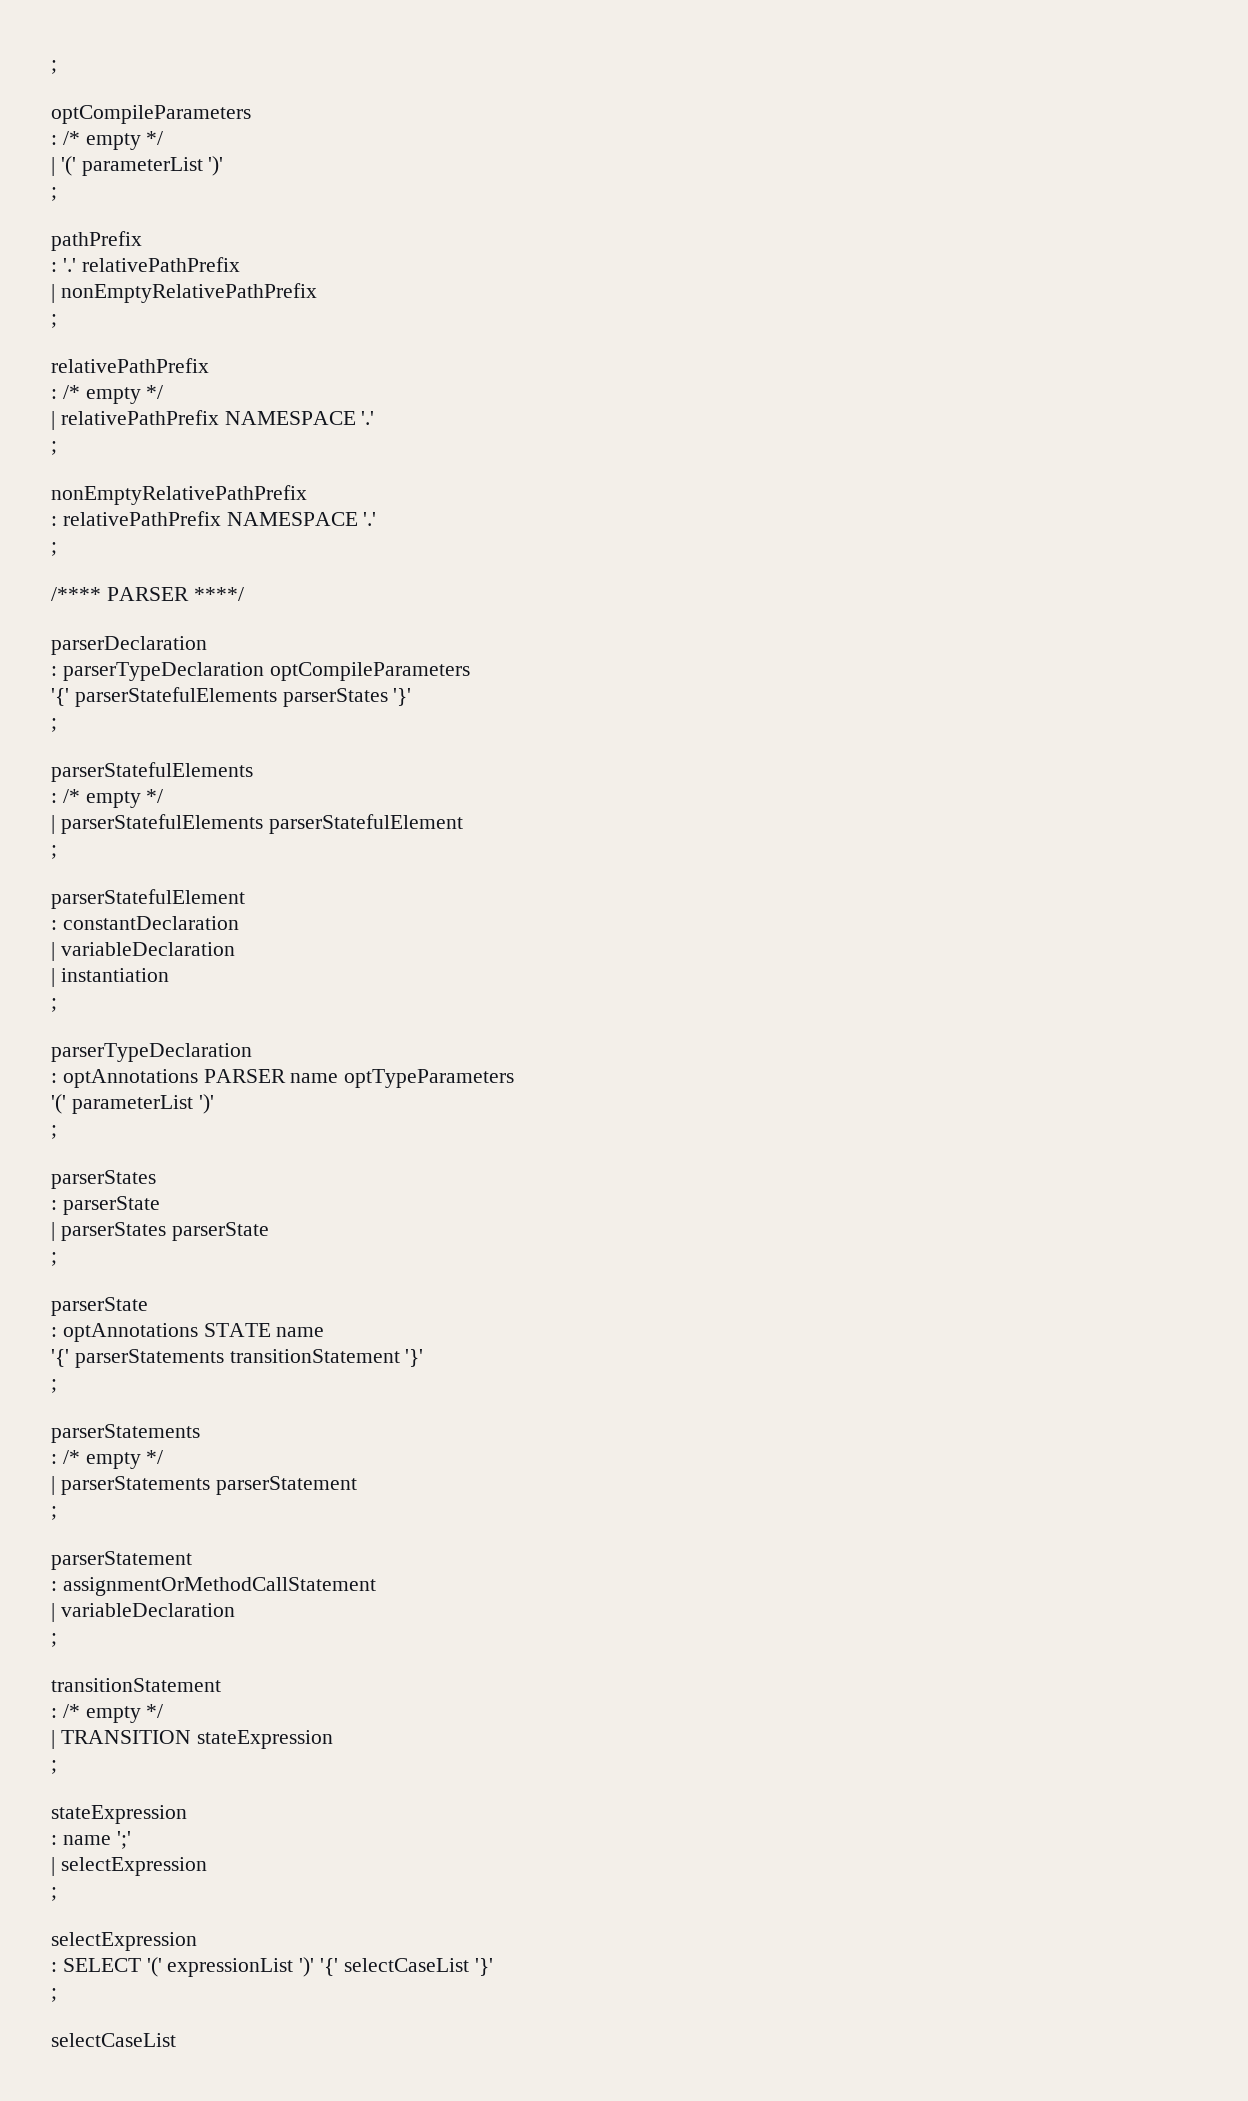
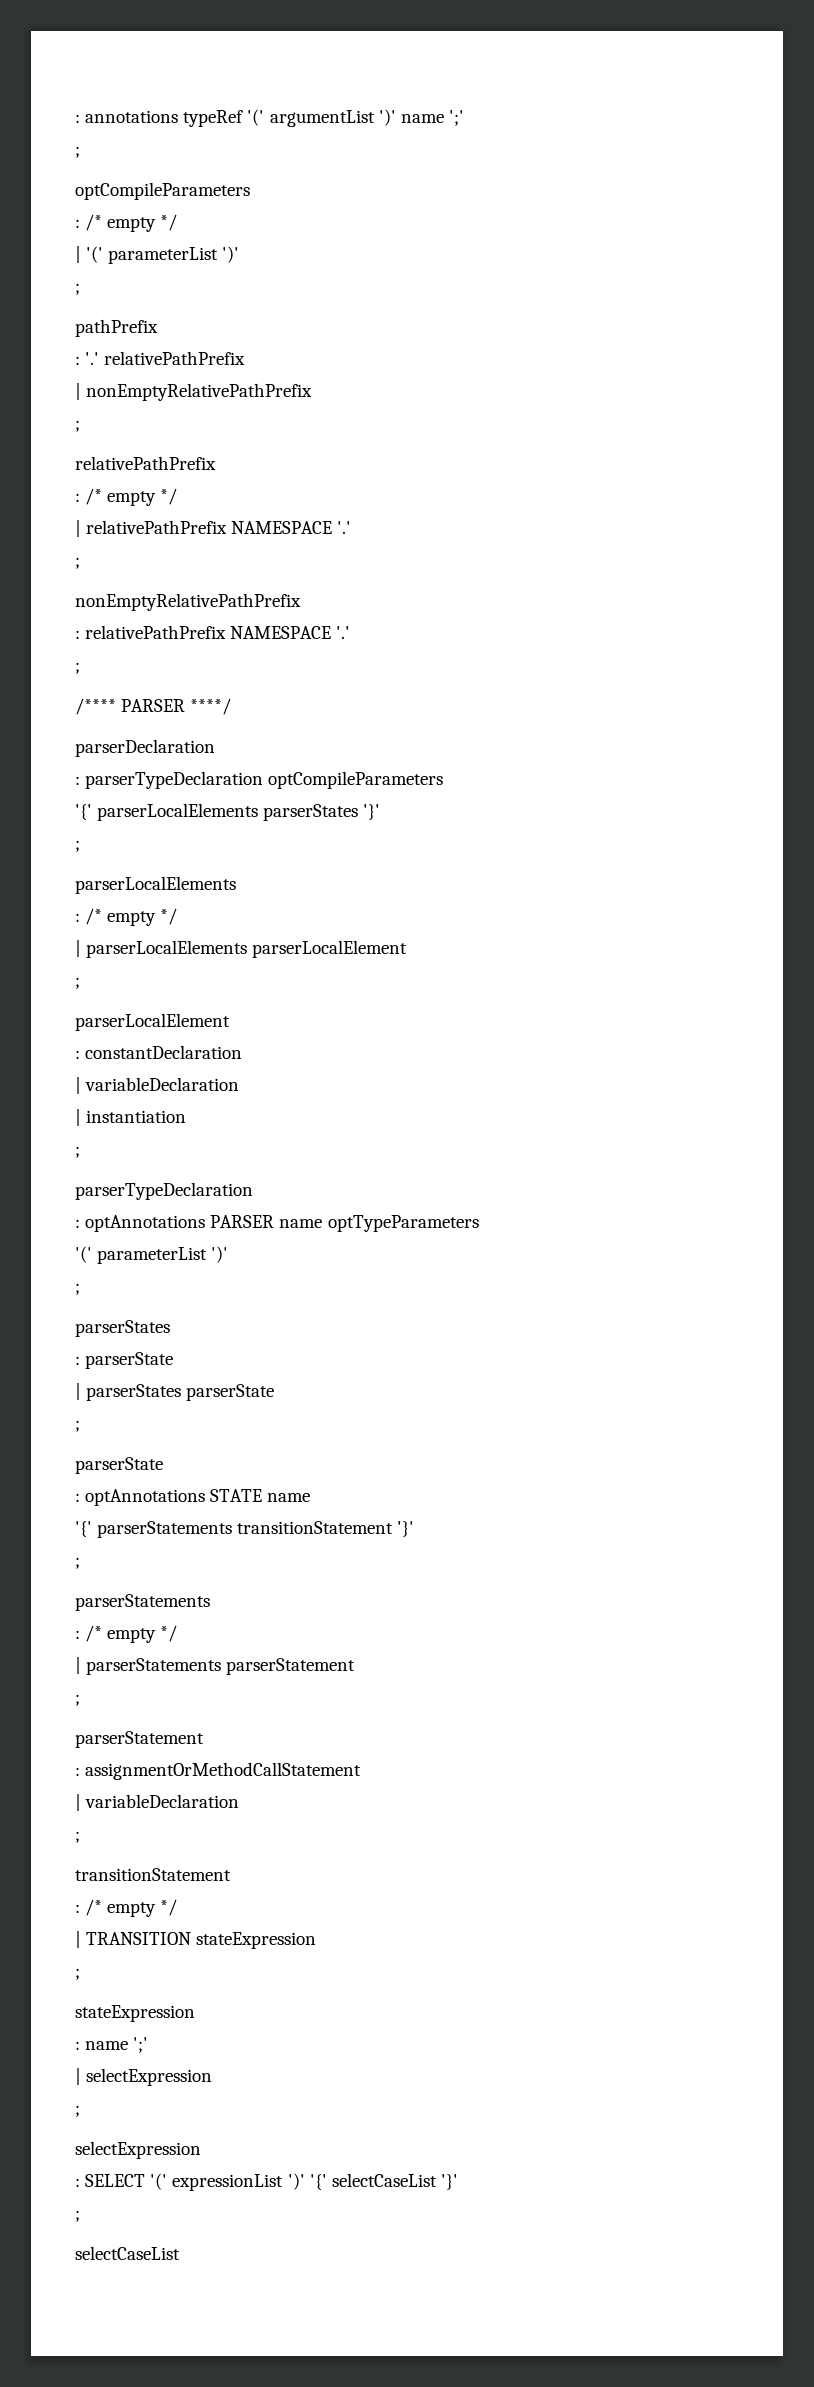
(51, 67) none -> [75,109,464,127] : annotations typeRef '(' argumentList ')' name ';' //
[74,687,277,707] parserStatefulElements -> [97,803,259,821] parserLocalElements
[51,762,253,782] [51,789,164,808] [51,814,463,834] [51,845,57,859] [51,889,245,909] parserStatefulElements // : /* empty */ // | parserStatefulElements parserStatefulElement // ; // parserStatefulElement -> [75,876,236,894] [75,908,178,926] [75,940,408,958] [75,977,80,989] [75,1013,230,1031] parserLocalElements // : /* empty */ // | parserLocalElements parserLocalElement // ; // parserLocalElement

